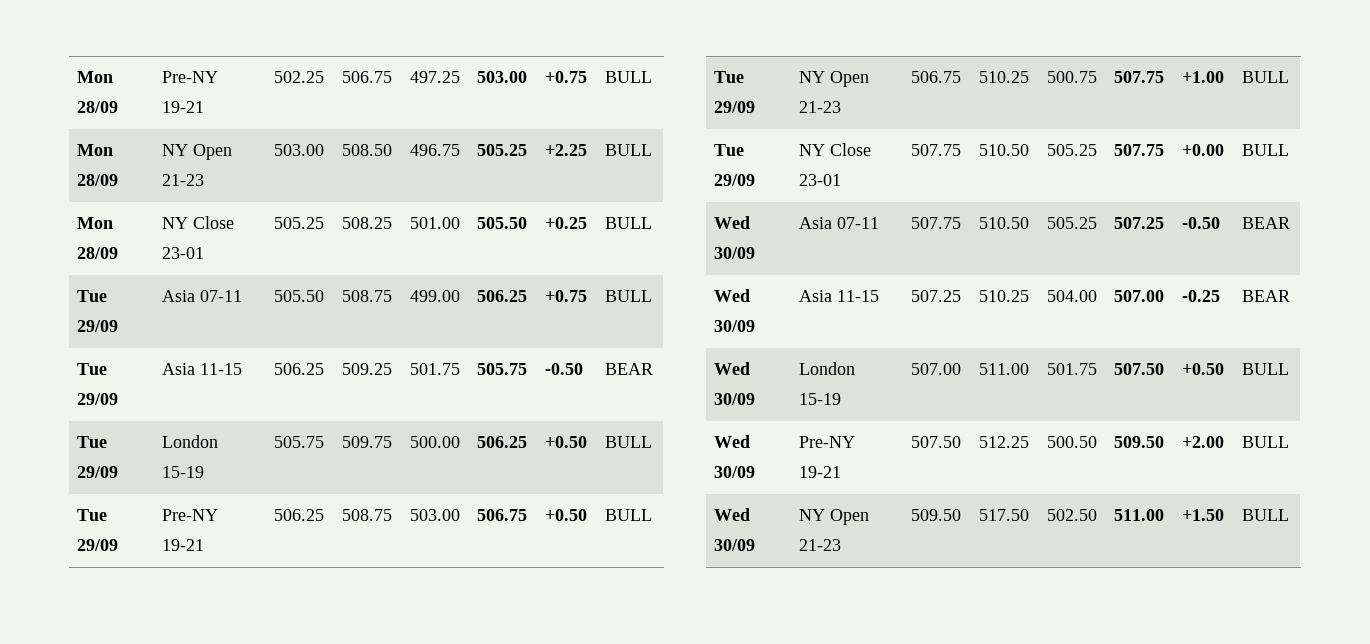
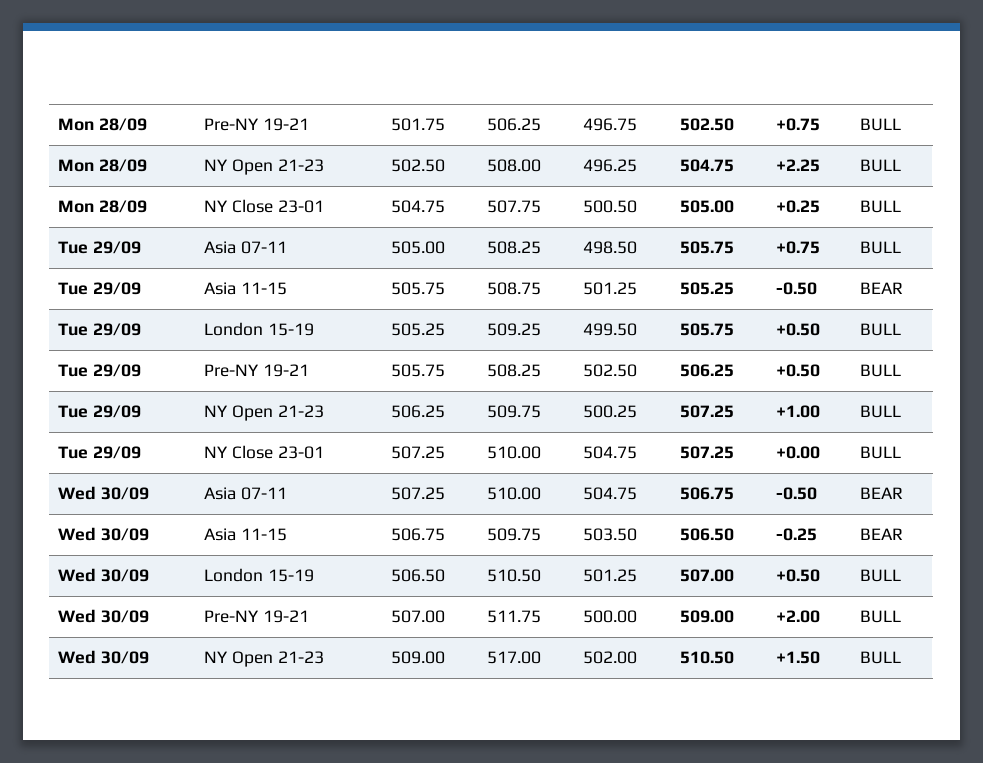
[274,71,325,83] [342,71,393,83] [410,71,461,83] [477,71,528,83] 502.25 | 506.75 | 497.25 | 503.00 -> [391,118,446,131] [487,118,542,131] [583,118,638,131] [680,118,735,131] 501.75 | 506.25 | 496.75 | 502.50
[274,144,325,156] [342,144,393,156] [410,144,461,156] [477,144,528,156] 503.00 | 508.50 | 496.75 | 505.25 -> [391,159,446,172] [487,159,542,172] [583,159,638,172] [680,159,735,172] 502.50 | 508.00 | 496.25 | 504.75
[274,217,325,229] [342,217,393,229] [410,217,461,229] [477,217,528,229] 505.25 | 508.25 | 501.00 | 505.50 -> [391,200,446,213] [487,200,542,213] [583,200,638,213] [680,200,735,213] 504.75 | 507.75 | 500.50 | 505.00
[274,290,325,302] [342,290,393,302] [410,290,461,302] [477,290,528,302] 505.50 | 508.75 | 499.00 | 506.25 -> [391,241,446,254] [487,241,542,254] [583,241,638,254] [680,241,735,254] 505.00 | 508.25 | 498.50 | 505.75
[274,363,325,375] [342,363,393,375] [410,363,461,375] [477,363,528,375] 506.25 | 509.25 | 501.75 | 505.75 -> [391,282,446,295] [487,282,542,295] [583,282,638,295] [680,282,735,295] 505.75 | 508.75 | 501.25 | 505.25
[274,436,325,448] [342,436,393,448] [410,436,461,448] [477,436,528,448] 505.75 | 509.75 | 500.00 | 506.25 -> [391,323,446,336] [487,323,542,336] [583,323,638,336] [680,323,735,336] 505.25 | 509.25 | 499.50 | 505.75
[274,509,325,521] [342,509,393,521] [410,509,461,521] [477,509,528,521] 506.25 | 508.75 | 503.00 | 506.75 -> [391,364,446,377] [487,364,542,377] [583,364,638,377] [680,364,735,377] 505.75 | 508.25 | 502.50 | 506.25
[911,71,962,83] [979,71,1030,83] [1047,71,1098,83] [1114,71,1165,83] 506.75 | 510.25 | 500.75 | 507.75 -> [391,405,446,418] [487,405,542,418] [583,405,638,418] [680,405,735,418] 506.25 | 509.75 | 500.25 | 507.25
[911,144,962,156] [979,144,1030,156] [1047,144,1098,156] [1114,144,1165,156] 507.75 | 510.50 | 505.25 | 507.75 -> [391,446,446,459] [487,446,542,459] [583,446,638,459] [680,446,735,459] 507.25 | 510.00 | 504.75 | 507.25
[911,217,962,229] [979,217,1030,229] [1047,217,1098,229] [1114,217,1165,229] 507.75 | 510.50 | 505.25 | 507.25 -> [391,487,446,500] [487,487,542,500] [583,487,638,500] [680,487,735,500] 507.25 | 510.00 | 504.75 | 506.75
[911,290,962,302] [979,290,1030,302] [1047,290,1098,302] [1114,290,1165,302] 507.25 | 510.25 | 504.00 | 507.00 -> [391,528,446,541] [487,528,542,541] [583,528,638,541] [680,528,735,541] 506.75 | 509.75 | 503.50 | 506.50
[911,363,962,375] [979,363,1030,375] [1047,363,1098,375] [1114,363,1165,375] 507.00 | 511.00 | 501.75 | 507.50 -> [391,569,446,582] [487,569,542,582] [583,569,638,582] [680,569,735,582] 506.50 | 510.50 | 501.25 | 507.00
[911,436,962,448] [979,436,1030,448] [1047,436,1098,448] [1114,436,1165,448] 507.50 | 512.25 | 500.50 | 509.50 -> [391,610,446,623] [487,610,542,623] [583,610,638,623] [680,610,735,623] 507.00 | 511.75 | 500.00 | 509.00
[911,509,962,521] [979,509,1030,521] [1047,509,1098,521] [1114,509,1165,521] 509.50 | 517.50 | 502.50 | 511.00 -> [391,651,446,664] [487,651,542,664] [583,651,638,664] [680,651,735,664] 509.00 | 517.00 | 502.00 | 510.50

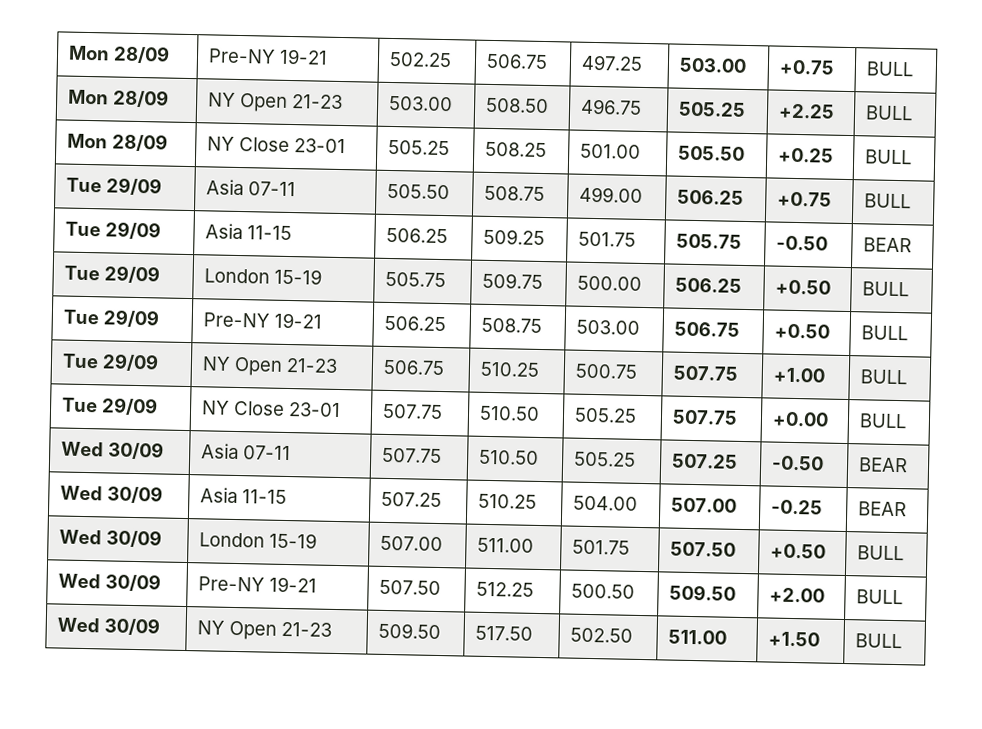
[391,118,446,131] [487,118,542,131] [583,118,638,131] [680,118,735,131] 501.75 | 506.25 | 496.75 | 502.50 -> [389,51,453,68] [486,53,549,70] [581,54,644,71] [679,57,748,73] 502.25 | 506.75 | 497.25 | 503.00
[391,159,446,172] [487,159,542,172] [583,159,638,172] [680,159,735,172] 502.50 | 508.00 | 496.25 | 504.75 -> [389,95,454,112] [485,97,550,114] [580,98,643,115] [678,101,747,117] 503.00 | 508.50 | 496.75 | 505.25
[391,200,446,213] [487,200,542,213] [583,200,638,213] [680,200,735,213] 504.75 | 507.75 | 500.50 | 505.00 -> [388,139,451,156] [485,141,548,158] [580,143,642,159] [678,145,746,161] 505.25 | 508.25 | 501.00 | 505.50
[391,241,446,254] [487,241,542,254] [583,241,638,254] [680,241,735,254] 505.00 | 508.25 | 498.50 | 505.75 -> [387,183,451,200] [484,185,546,202] [579,186,644,203] [677,189,745,205] 505.50 | 508.75 | 499.00 | 506.25
[391,282,446,295] [487,282,542,295] [583,282,638,295] [680,282,735,295] 505.75 | 508.75 | 501.25 | 505.25 -> [386,227,449,244] [483,228,546,246] [578,231,637,247] [676,233,743,249] 506.25 | 509.25 | 501.75 | 505.75
[391,323,446,336] [487,323,542,336] [583,323,638,336] [680,323,735,336] 505.25 | 509.25 | 499.50 | 505.75 -> [385,271,447,288] [482,272,544,290] [577,275,643,291] [675,277,743,293] 505.75 | 509.75 | 500.00 | 506.25
[391,364,446,377] [487,364,542,377] [583,364,638,377] [680,364,735,377] 505.75 | 508.25 | 502.50 | 506.25 -> [384,315,447,332] [481,317,543,334] [576,319,641,335] [674,321,741,337] 506.25 | 508.75 | 503.00 | 506.75
[391,405,446,418] [487,405,542,418] [583,405,638,418] [680,405,735,418] 506.25 | 509.75 | 500.25 | 507.25 -> [383,359,446,376] [480,361,541,377] [575,363,639,379] [673,365,740,381] 506.75 | 510.25 | 500.75 | 507.75
[391,446,446,459] [487,446,542,459] [583,446,638,459] [680,446,735,459] 507.25 | 510.00 | 504.75 | 507.25 -> [382,403,444,420] [479,405,541,421] [574,407,638,423] [672,409,739,425] 507.75 | 510.50 | 505.25 | 507.75
[391,487,446,500] [487,487,542,500] [583,487,638,500] [680,487,735,500] 507.25 | 510.00 | 504.75 | 506.75 -> [382,447,443,464] [479,449,540,465] [574,451,637,467] [672,453,739,469] 507.75 | 510.50 | 505.25 | 507.25
[391,528,446,541] [487,528,542,541] [583,528,638,541] [680,528,735,541] 506.75 | 509.75 | 503.50 | 506.50 -> [381,491,443,508] [478,493,538,509] [573,495,639,511] [671,497,738,513] 507.25 | 510.25 | 504.00 | 507.00
[391,569,446,582] [487,569,542,582] [583,569,638,582] [680,569,735,582] 506.50 | 510.50 | 501.25 | 507.00 -> [380,535,444,552] [477,537,535,553] [572,539,631,555] [670,541,737,557] 507.00 | 511.00 | 501.75 | 507.50
[391,610,446,623] [487,610,542,623] [583,610,638,623] [680,610,735,623] 507.00 | 511.75 | 500.00 | 509.00 -> [379,579,442,596] [476,581,535,597] [571,583,636,599] [669,584,737,601] 507.50 | 512.25 | 500.50 | 509.50
[391,651,446,664] [487,651,542,664] [583,651,638,664] [680,651,735,664] 509.00 | 517.00 | 502.00 | 510.50 -> [378,622,442,640] [475,625,534,641] [570,627,634,643] [668,629,728,645] 509.50 | 517.50 | 502.50 | 511.00

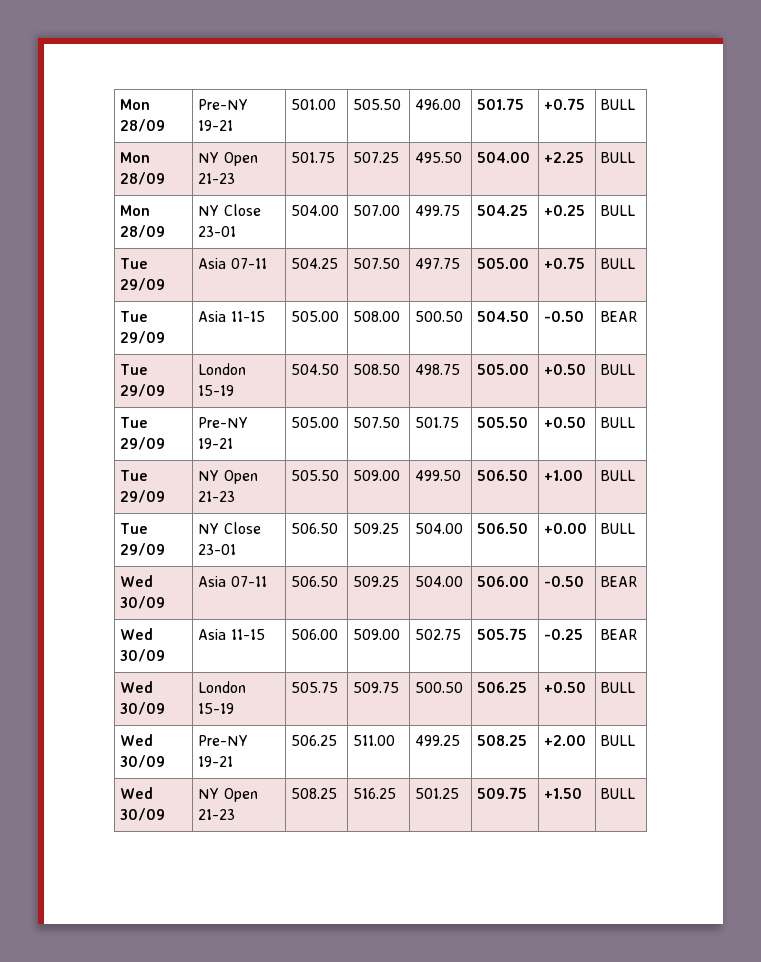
[389,51,453,68] [486,53,549,70] [581,54,644,71] [679,57,748,73] 502.25 | 506.75 | 497.25 | 503.00 -> [291,99,337,110] [353,99,402,110] [415,99,462,110] [477,98,525,110] 501.00 | 505.50 | 496.00 | 501.75
[389,95,454,112] [485,97,550,114] [580,98,643,115] [678,101,747,117] 503.00 | 508.50 | 496.75 | 505.25 -> [291,152,336,163] [353,152,400,163] [415,152,463,163] [477,152,531,163] 501.75 | 507.25 | 495.50 | 504.00
[388,139,451,156] [485,141,548,158] [580,143,642,159] [678,145,746,161] 505.25 | 508.25 | 501.00 | 505.50 -> [291,205,340,216] [353,205,401,216] [415,205,461,216] [477,205,529,216] 504.00 | 507.00 | 499.75 | 504.25
[387,183,451,200] [484,185,546,202] [579,186,644,203] [677,189,745,205] 505.50 | 508.75 | 499.00 | 506.25 -> [291,258,339,269] [353,258,401,269] [415,258,461,269] [477,258,530,269] 504.25 | 507.50 | 497.75 | 505.00
[386,227,449,244] [483,228,546,246] [578,231,637,247] [676,233,743,249] 506.25 | 509.25 | 501.75 | 505.75 -> [291,311,340,322] [353,311,401,322] [415,311,464,322] [477,311,530,322] 505.00 | 508.00 | 500.50 | 504.50
[385,271,447,288] [482,272,544,290] [577,275,643,291] [675,277,743,293] 505.75 | 509.75 | 500.00 | 506.25 -> [291,364,340,375] [353,364,401,375] [415,364,461,375] [477,364,530,375] 504.50 | 508.50 | 498.75 | 505.00
[384,315,447,332] [481,317,543,334] [576,319,641,335] [674,321,741,337] 506.25 | 508.75 | 503.00 | 506.75 -> [291,417,340,428] [353,417,401,428] [415,417,460,428] [477,417,529,428] 505.00 | 507.50 | 501.75 | 505.50
[383,359,446,376] [480,361,541,377] [575,363,639,379] [673,365,740,381] 506.75 | 510.25 | 500.75 | 507.75 -> [291,470,340,481] [353,470,401,481] [415,470,462,481] [477,470,529,481] 505.50 | 509.00 | 499.50 | 506.50
[382,403,444,420] [479,405,541,421] [574,407,638,423] [672,409,739,425] 507.75 | 510.50 | 505.25 | 507.75 -> [291,523,339,534] [353,523,400,534] [415,523,464,534] [477,523,529,534] 506.50 | 509.25 | 504.00 | 506.50
[382,447,443,464] [479,449,540,465] [574,451,637,467] [672,453,739,469] 507.75 | 510.50 | 505.25 | 507.25 -> [291,576,339,587] [353,576,400,587] [415,576,464,587] [477,576,530,587] 506.50 | 509.25 | 504.00 | 506.00
[381,491,443,508] [478,493,538,509] [573,495,639,511] [671,497,738,513] 507.25 | 510.25 | 504.00 | 507.00 -> [291,629,339,640] [353,629,401,640] [415,629,462,640] [477,628,528,640] 506.00 | 509.00 | 502.75 | 505.75
[380,535,444,552] [477,537,535,553] [572,539,631,555] [670,541,737,557] 507.00 | 511.00 | 501.75 | 507.50 -> [291,682,339,693] [353,682,400,693] [415,682,464,693] [477,682,528,693] 505.75 | 509.75 | 500.50 | 506.25
[379,579,442,596] [476,581,535,597] [571,583,636,599] [669,584,737,601] 507.50 | 512.25 | 500.50 | 509.50 -> [291,735,338,746] [353,735,396,746] [415,735,461,746] [477,735,528,746] 506.25 | 511.00 | 499.25 | 508.25
[378,622,442,640] [475,625,534,641] [570,627,634,643] [668,629,728,645] 509.50 | 517.50 | 502.50 | 511.00 -> [291,788,338,799] [353,788,397,799] [415,788,460,799] [477,787,528,799] 508.25 | 516.25 | 501.25 | 509.75

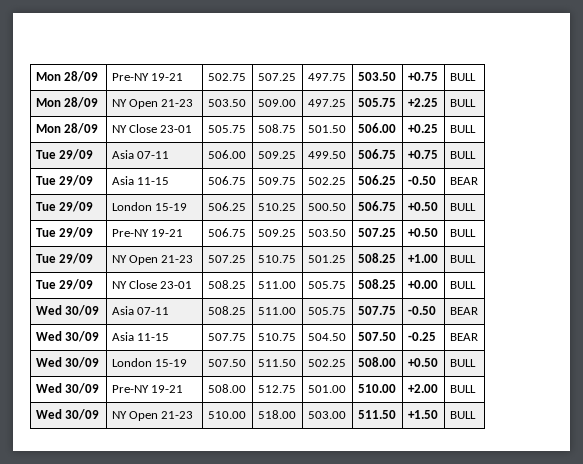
[291,99,337,110] [353,99,402,110] [415,99,462,110] [477,98,525,110] 501.00 | 505.50 | 496.00 | 501.75 -> [207,73,246,81] [257,73,296,81] [307,73,346,81] [357,72,396,81] 502.75 | 507.25 | 497.75 | 503.50
[291,152,336,163] [353,152,400,163] [415,152,463,163] [477,152,531,163] 501.75 | 507.25 | 495.50 | 504.00 -> [207,99,246,107] [257,99,296,107] [307,99,346,107] [357,98,396,107] 503.50 | 509.00 | 497.25 | 505.75
[291,205,340,216] [353,205,401,216] [415,205,461,216] [477,205,529,216] 504.00 | 507.00 | 499.75 | 504.25 -> [207,125,246,133] [257,124,296,133] [307,125,346,133] [357,123,396,133] 505.75 | 508.75 | 501.50 | 506.00
[291,258,339,269] [353,258,401,269] [415,258,461,269] [477,258,530,269] 504.25 | 507.50 | 497.75 | 505.00 -> [207,150,246,159] [257,151,296,159] [307,151,346,159] [357,149,396,159] 506.00 | 509.25 | 499.50 | 506.75
[291,311,340,322] [353,311,401,322] [415,311,464,322] [477,311,530,322] 505.00 | 508.00 | 500.50 | 504.50 -> [207,176,246,185] [257,177,296,185] [307,177,346,185] [357,175,396,185] 506.75 | 509.75 | 502.25 | 506.25
[291,364,340,375] [353,364,401,375] [415,364,461,375] [477,364,530,375] 504.50 | 508.50 | 498.75 | 505.00 -> [207,202,246,211] [257,203,296,211] [307,203,346,211] [357,201,396,211] 506.25 | 510.25 | 500.50 | 506.75
[291,417,340,428] [353,417,401,428] [415,417,460,428] [477,417,529,428] 505.00 | 507.50 | 501.75 | 505.50 -> [207,228,246,237] [257,229,296,237] [307,229,346,237] [357,228,396,237] 506.75 | 509.25 | 503.50 | 507.25
[291,470,340,481] [353,470,401,481] [415,470,462,481] [477,470,529,481] 505.50 | 509.00 | 499.50 | 506.50 -> [207,255,246,263] [257,255,296,263] [307,255,346,263] [357,253,396,263] 507.25 | 510.75 | 501.25 | 508.25
[291,523,339,534] [353,523,400,534] [415,523,464,534] [477,523,529,534] 506.50 | 509.25 | 504.00 | 506.50 -> [207,280,246,289] [257,281,296,289] [307,281,346,289] [357,279,396,289] 508.25 | 511.00 | 505.75 | 508.25
[291,576,339,587] [353,576,400,587] [415,576,464,587] [477,576,530,587] 506.50 | 509.25 | 504.00 | 506.00 -> [207,306,246,315] [257,307,296,315] [307,307,346,315] [357,306,396,315] 508.25 | 511.00 | 505.75 | 507.75
[291,629,339,640] [353,629,401,640] [415,629,462,640] [477,628,528,640] 506.00 | 509.00 | 502.75 | 505.75 -> [207,333,246,341] [257,333,296,341] [307,333,346,341] [357,332,396,341] 507.75 | 510.75 | 504.50 | 507.50
[291,682,339,693] [353,682,400,693] [415,682,464,693] [477,682,528,693] 505.75 | 509.75 | 500.50 | 506.25 -> [207,359,246,367] [257,359,296,367] [307,359,346,367] [357,357,396,367] 507.50 | 511.50 | 502.25 | 508.00
[291,735,338,746] [353,735,396,746] [415,735,461,746] [477,735,528,746] 506.25 | 511.00 | 499.25 | 508.25 -> [207,384,246,393] [257,385,296,393] [307,385,346,393] [357,384,396,393] 508.00 | 512.75 | 501.00 | 510.00
[291,788,338,799] [353,788,397,799] [415,788,460,799] [477,787,528,799] 508.25 | 516.25 | 501.25 | 509.75 -> [207,411,246,419] [257,410,296,419] [307,411,346,419] [357,410,396,419] 510.00 | 518.00 | 503.00 | 511.50

